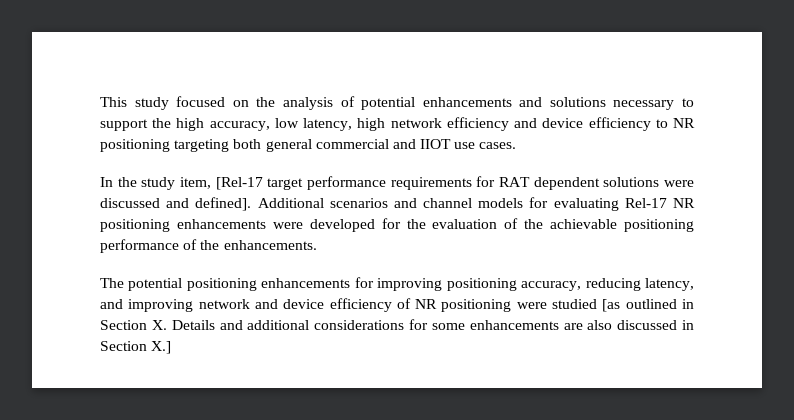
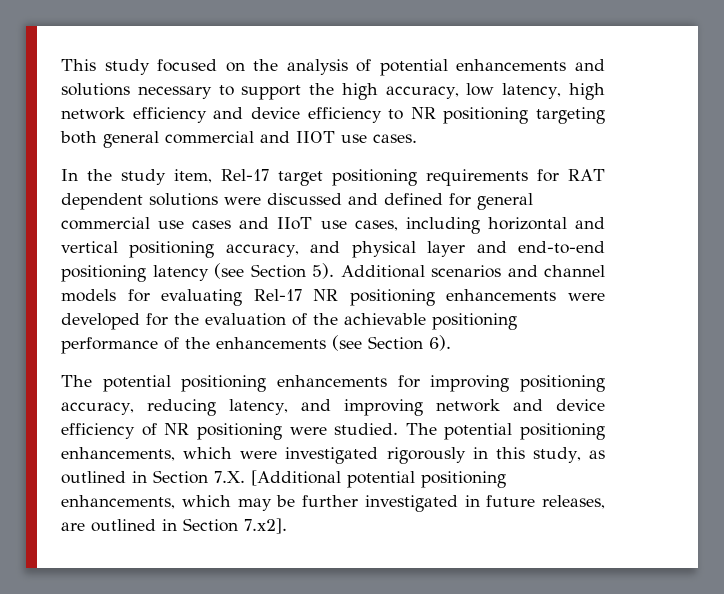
[215,176,386,190] [Rel-17 target performance -> [221,169,418,186] Rel-17 target positioning
[195,197,252,211] defined]. -> [384,193,533,210] [61,217,605,234] [61,241,605,258] [61,263,334,282] defined for general commercial use cases and IIoT use cases, including horizontal and vertical positioning accuracy, and physical layer and end-to-end positioning latency (see Section 5).
[223,240,317,250] enhancements. -> [216,335,451,351] enhancements (see Section 6).
[552,299,694,312] [100,319,694,330] [100,341,172,354] studied [as outlined in Section X. Details and additional considerations for some enhancements are also discussed in Section X.] -> [334,423,605,440] [61,447,605,464] [61,470,506,488] [61,495,605,512] [61,518,287,534] studied. The potential positioning enhancements, which were investigated rigorously in this study, as outlined in Section 7.X. [Additional potential positioning enhancements, which may be further investigated in future releases, are outlined in Section 7.x2].

